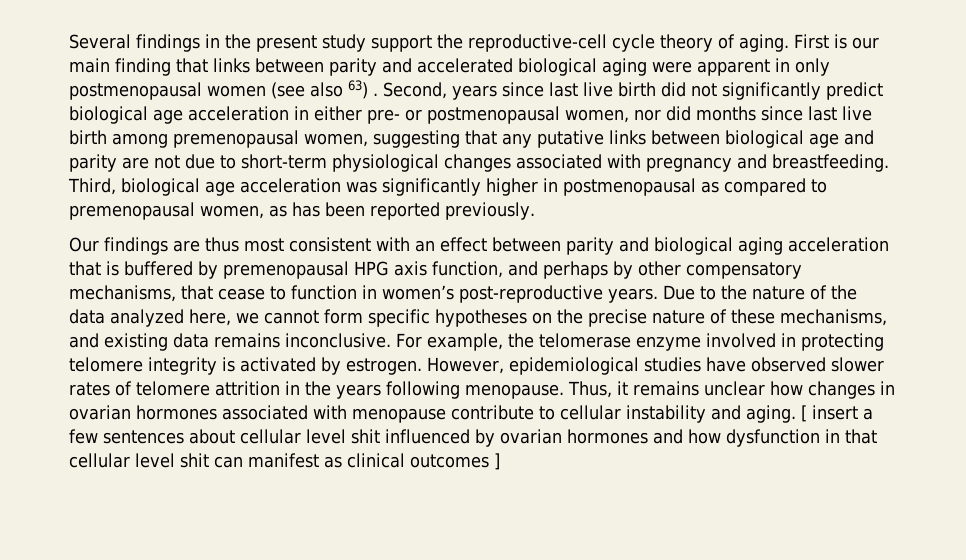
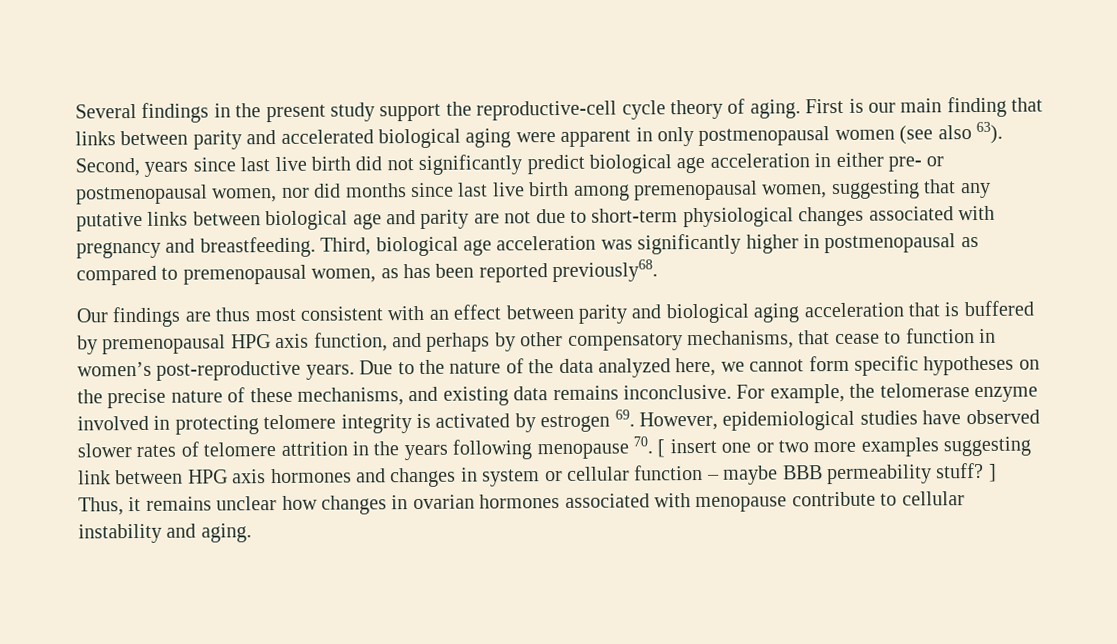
[348,80,378,99] 63) . -> [975,121,1003,145] 63).
[445,202,535,220] previously. -> [552,259,659,283] previously68.
[346,358,422,375] estrogen. -> [540,409,635,433] estrogen 69.
[465,384,564,399] menopause. -> [536,436,1032,460] [78,462,997,488] menopause 70. [ insert one or two more examples suggesting link between HPG axis hormones and changes in system or cellular function – maybe BBB permeability stuff? ]
[801,405,873,422] [69,429,877,447] [69,453,500,470] [ insert a few sentences about cellular level shit influenced by ovarian hormones and how dysfunction in that cellular level shit can manifest as clinical outcomes ] -> (252, 533) none

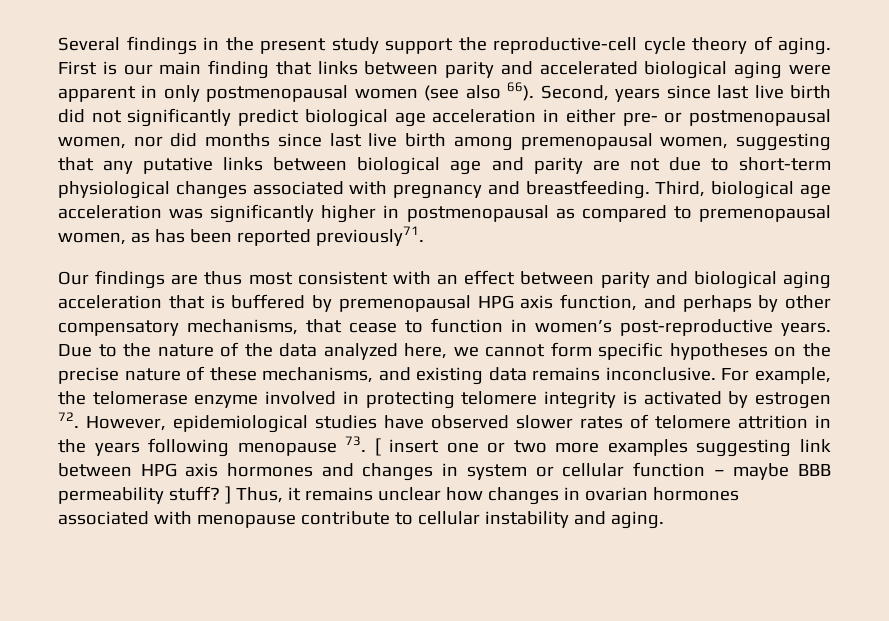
[975,121,1003,145] 63). -> [507,82,535,101] 66).
[552,259,659,283] previously68. -> [315,226,424,246] previously71.
[614,409,635,427] 69. -> [58,412,79,428] 72.
[632,436,653,454] 70. -> [345,436,367,452] 73.

